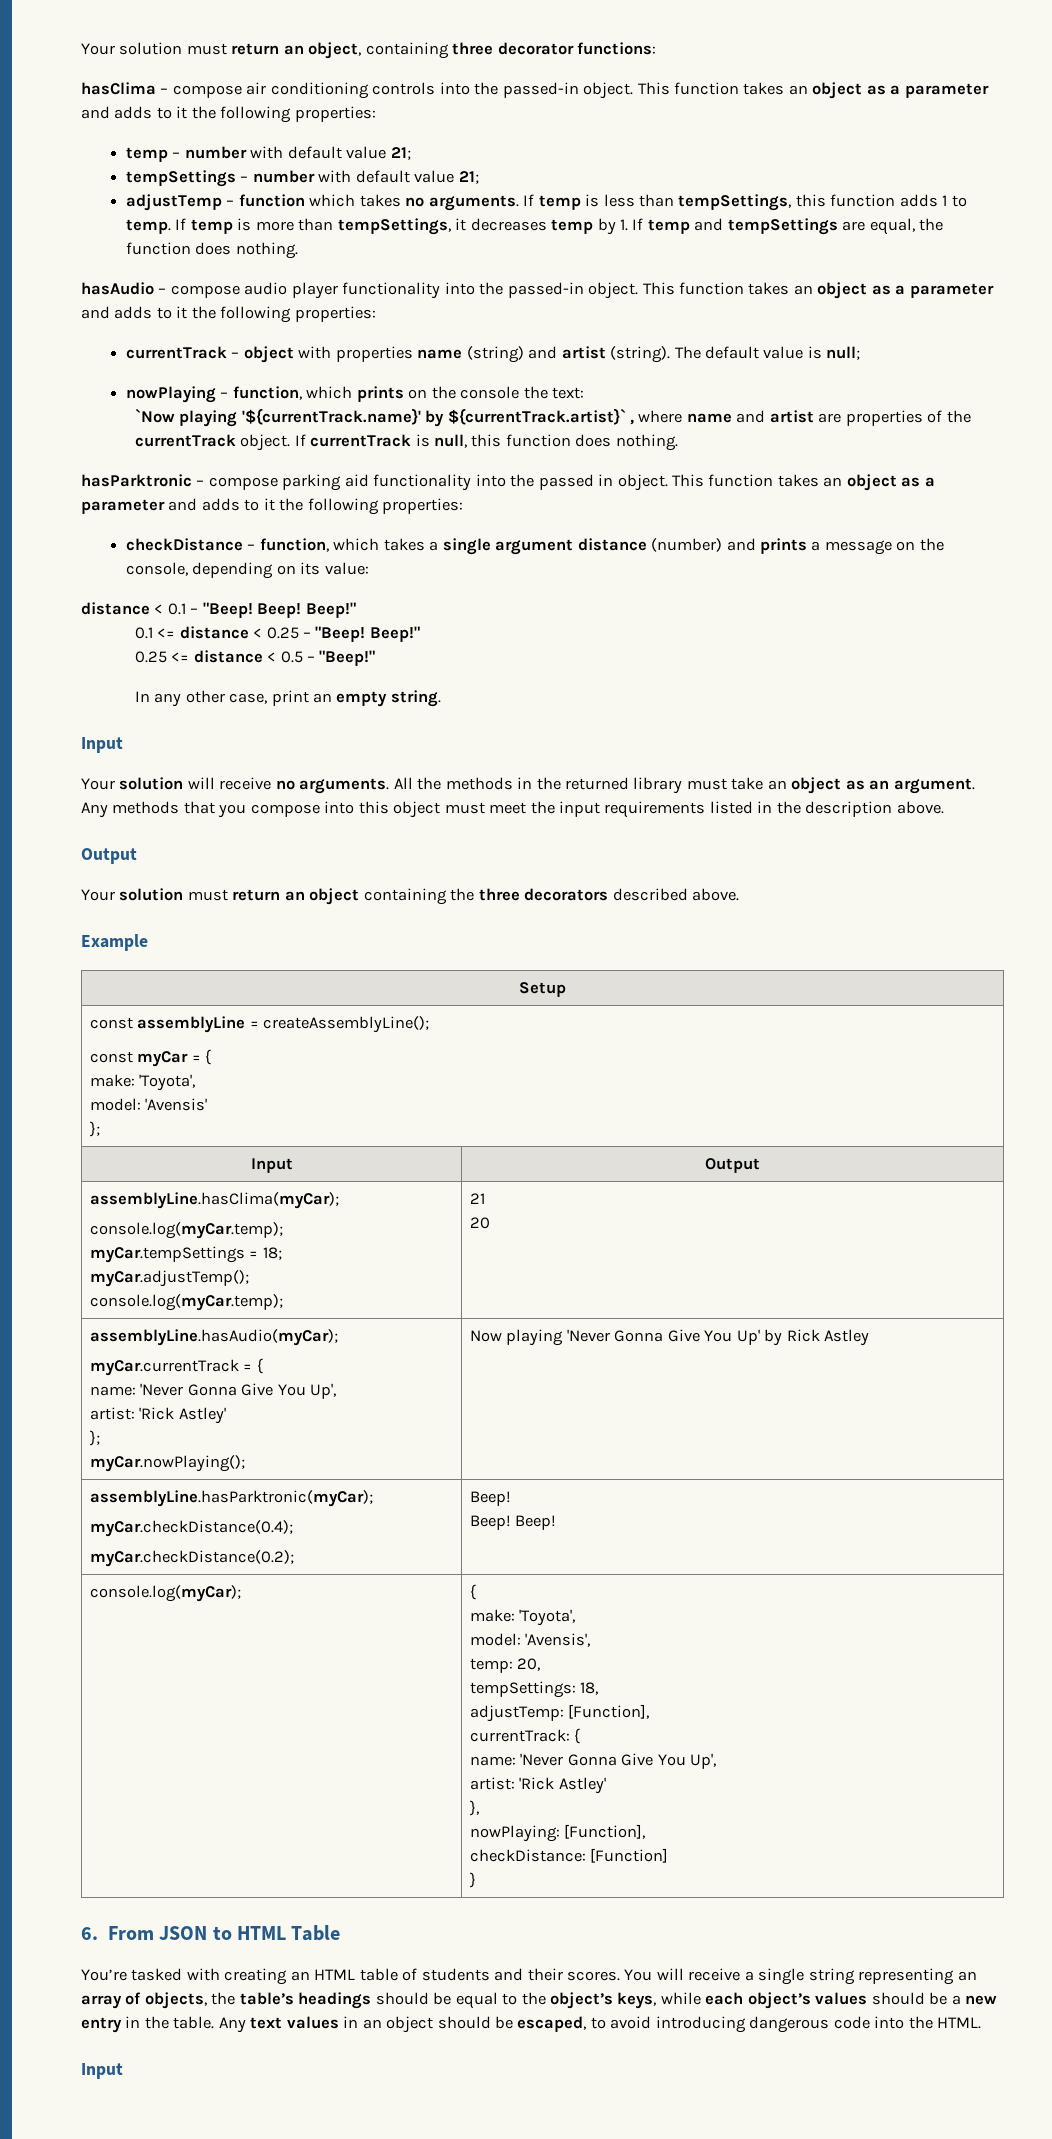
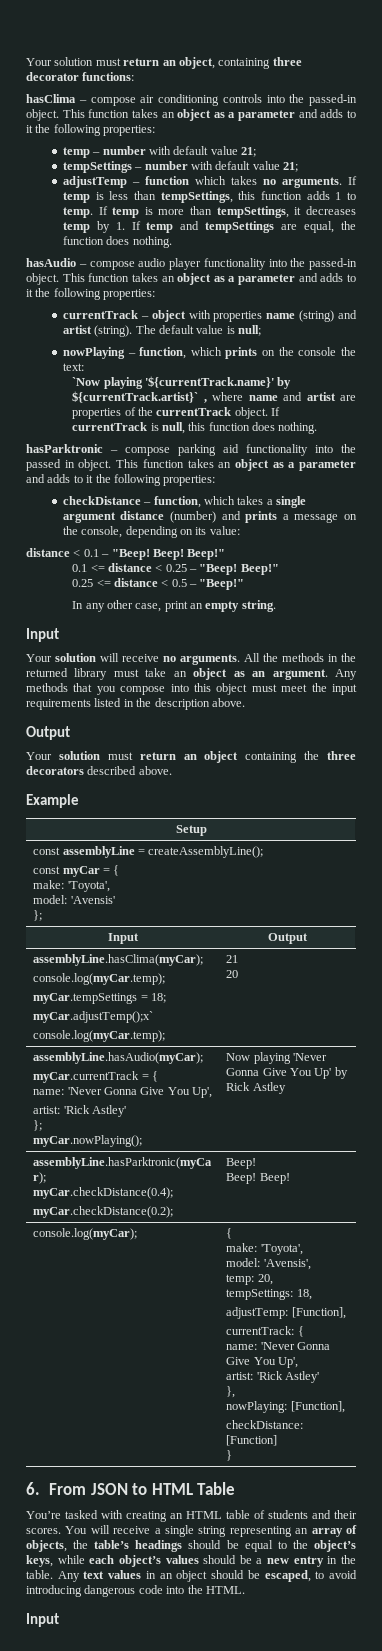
[89,1270,249,1287] myCar.adjustTemp(); -> [33,1011,154,1023] myCar.adjustTemp();x`

